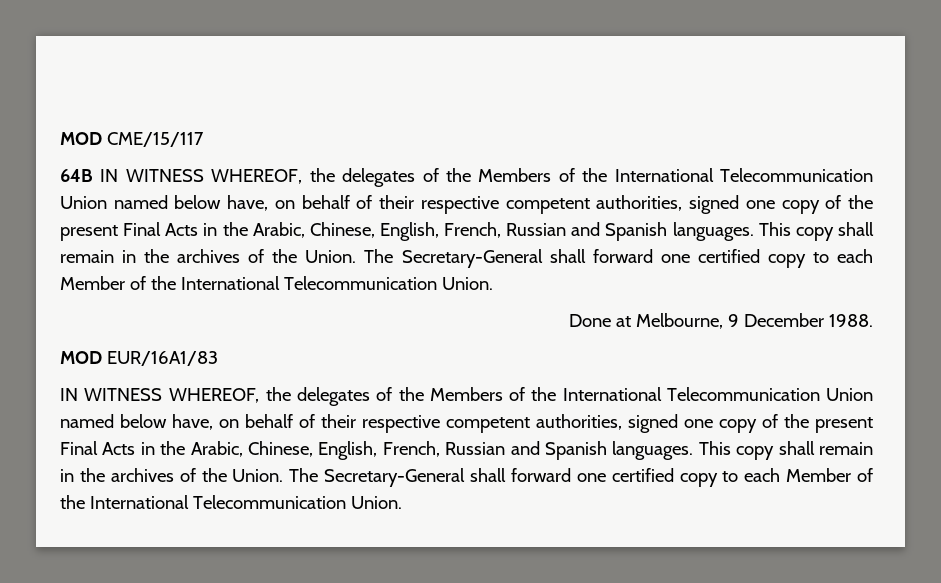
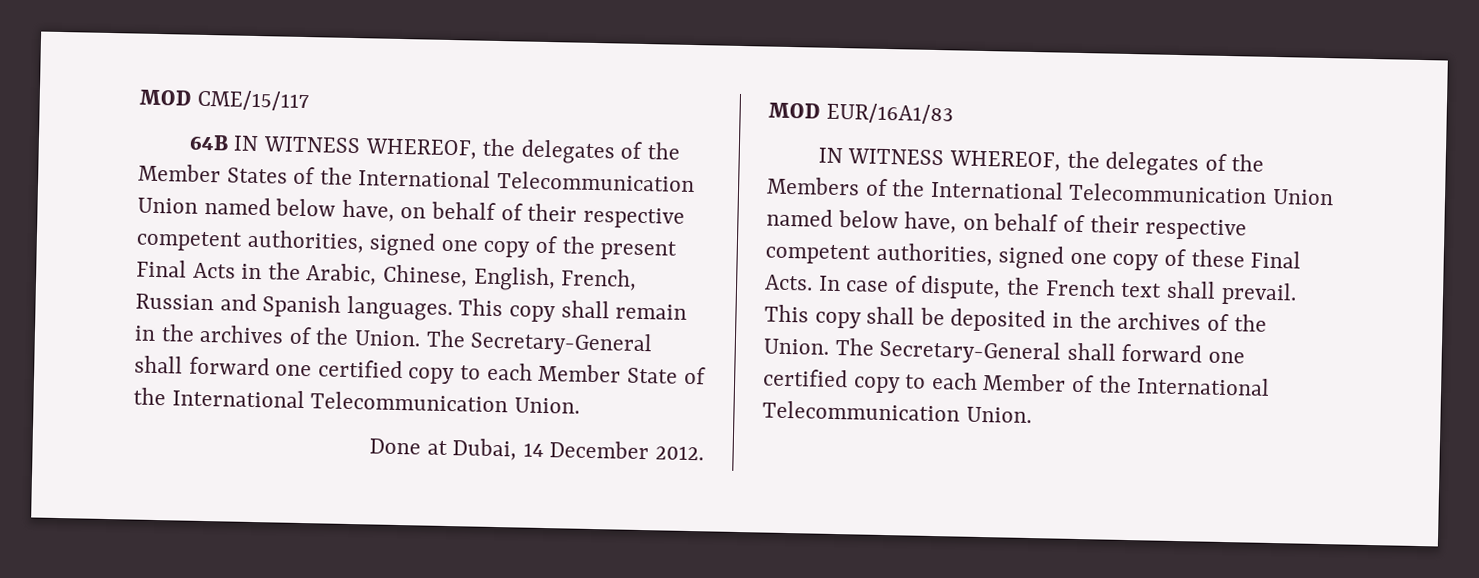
[478,168,552,182] Members -> [138,163,288,184] Member States
(125, 283) none -> [626,367,678,384] State
[636,313,873,329] Melbourne, 9 December 1988. -> [452,438,704,461] Dubai, 14 December 2012.
[784,414,873,433] [60,441,873,460] the present Final Acts in the Arabic, Chinese, English, French, Russian and Spanish languages. This copy shall remain -> [1190,249,1302,269] [764,274,1297,306] [764,304,1047,333] these Final Acts. In case of dispute, the French text shall prevail. This copy shall be deposited

